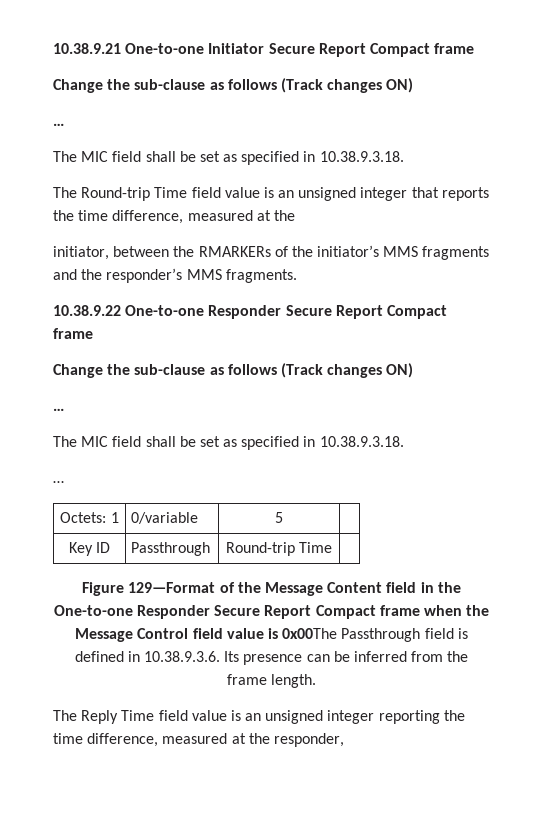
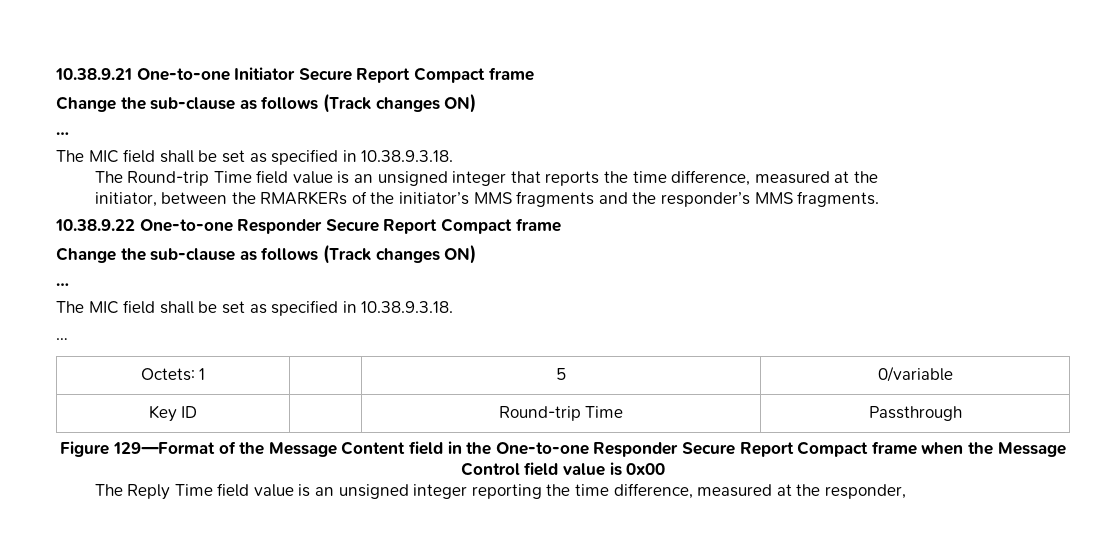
[131,512,199,524] 0/variable -> (206, 374) none
(283, 517) none -> [877,366,953,382] 0/variable
[131,542,211,556] Passthrough -> (198, 412) none
(333, 547) none -> [868,406,962,421] Passthrough
[282,628,468,642] [74,651,469,665] [226,674,317,688] 0x00The Passthrough field is defined in 10.38.9.3.6. Its presence can be inferred from the frame length. -> [626,463,666,475] 0x00

